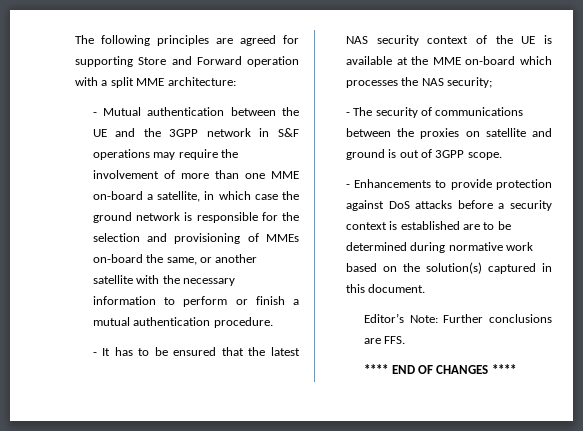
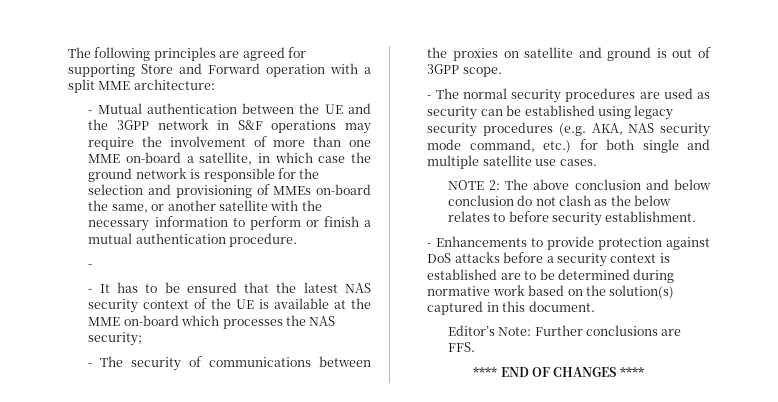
(97, 354) none -> [88,289,93,293] // -
(502, 156) none -> [427,88,710,103] [427,105,674,120] [427,122,710,137] [427,139,710,153] [427,155,597,169] [447,179,711,190] [447,195,672,206] [447,211,697,226] // - The normal security procedures are used as security can be established using legacy security procedures (e.g. AKA, NAS security mode command, etc.) for both single and multiple satellite use cases. // NOTE 2: The above conclusion and below conclusion do not clash as the below relates to before security establishment.

